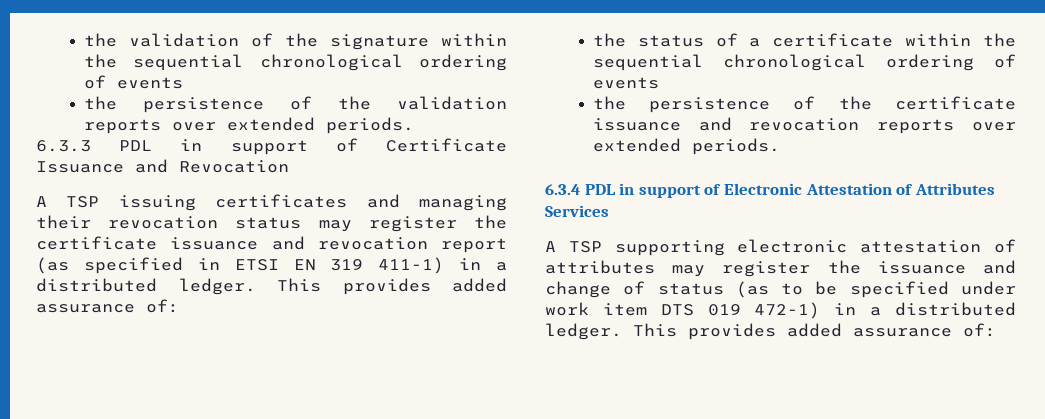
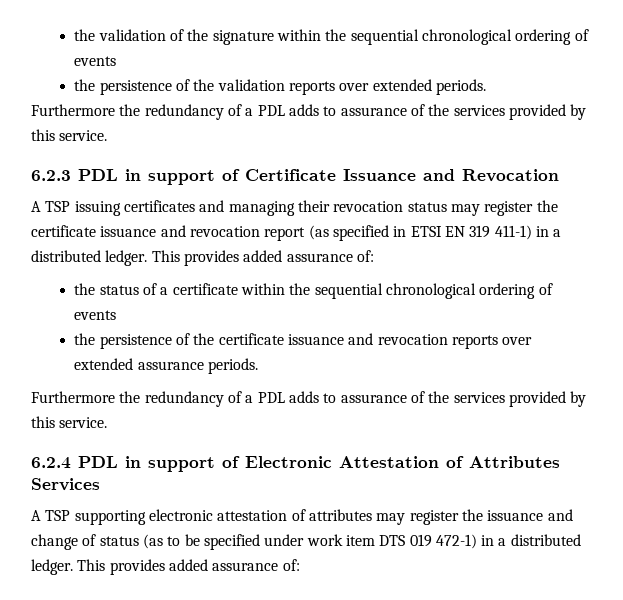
[36,140,91,152] 6.3.3 -> [31,104,587,120] [31,129,108,141] [31,170,71,181] Furthermore the redundancy of a PDL adds to assurance of the services provided by this service. // 6.2.3
[691,138,780,155] [545,184,580,195] periods. // 6.3.4 -> [137,358,259,374] [31,391,587,407] [31,416,108,428] [31,457,71,469] assurance periods. // Furthermore the redundancy of a PDL adds to assurance of the services provided by this service. // 6.2.4

